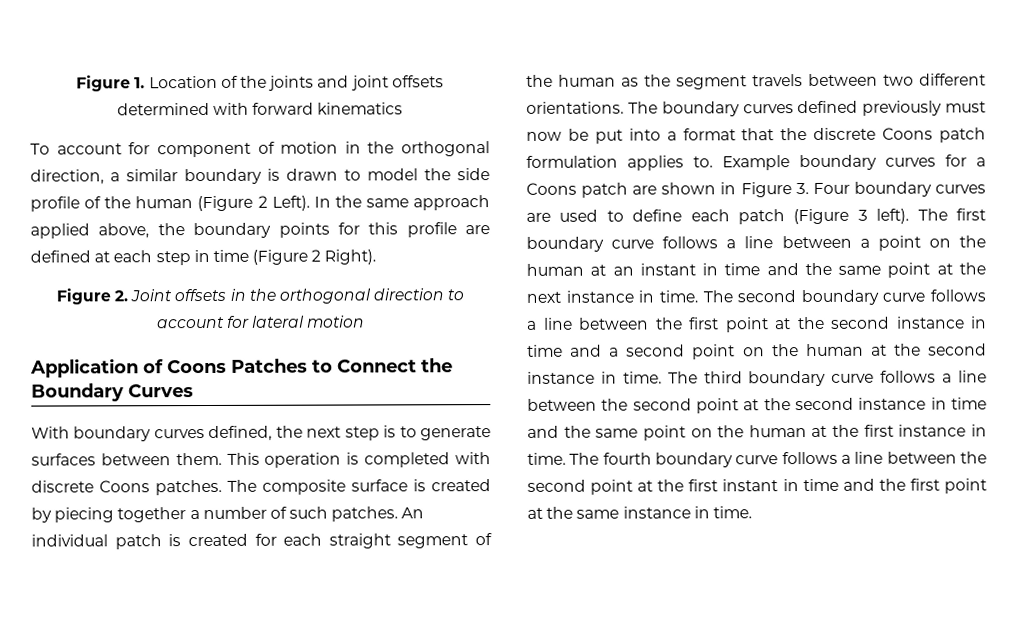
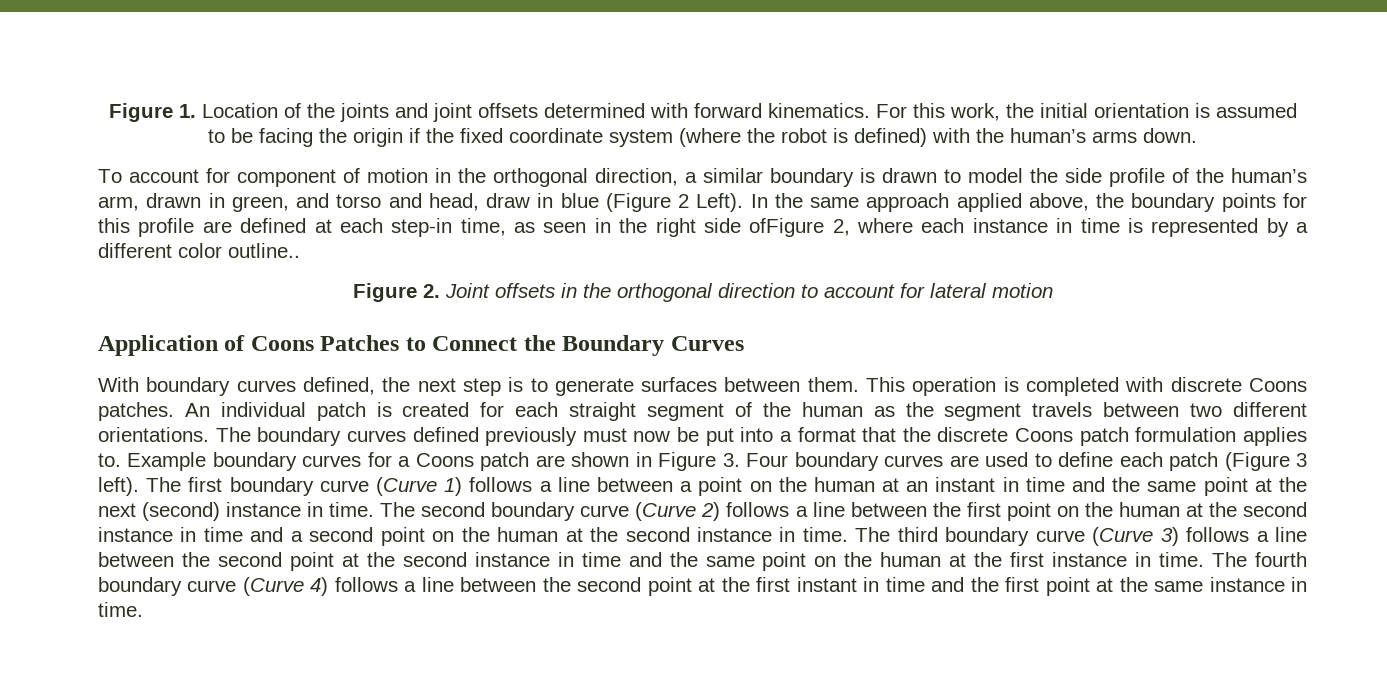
[317,102,404,115] kinematics -> [767,103,1297,121] [208,128,1197,147] kinematics. For this work, the initial orientation is assumed to be facing the origin if the fixed coordinate system (where the robot is defined) with the human’s arms down.
[135,196,194,209] human -> [1231,168,1307,183] [98,193,599,212] human’s arm, drawn in green, and torso and head, draw in blue
[155,249,377,266] step in time (Figure 2 Right). -> [391,218,1308,237] [98,243,300,258] step-in time, as seen in the right side ofFigure 2, where each instance in time is represented by a different color outline..
[227,479,491,495] [31,506,399,523] The composite surface is created by piecing together a number of such patches. -> (174, 411) none
(655, 244) none -> [375,477,463,496] (Curve 1)
(561, 297) none -> [142,502,221,521] (second)
(926, 297) none -> [635,502,721,521] (Curve 2)
(769, 325) none -> [1056,502,1180,517] on the human
(875, 378) none -> [1092,527,1179,546] (Curve 3)
(779, 460) none -> [242,577,329,596] (Curve 4)

